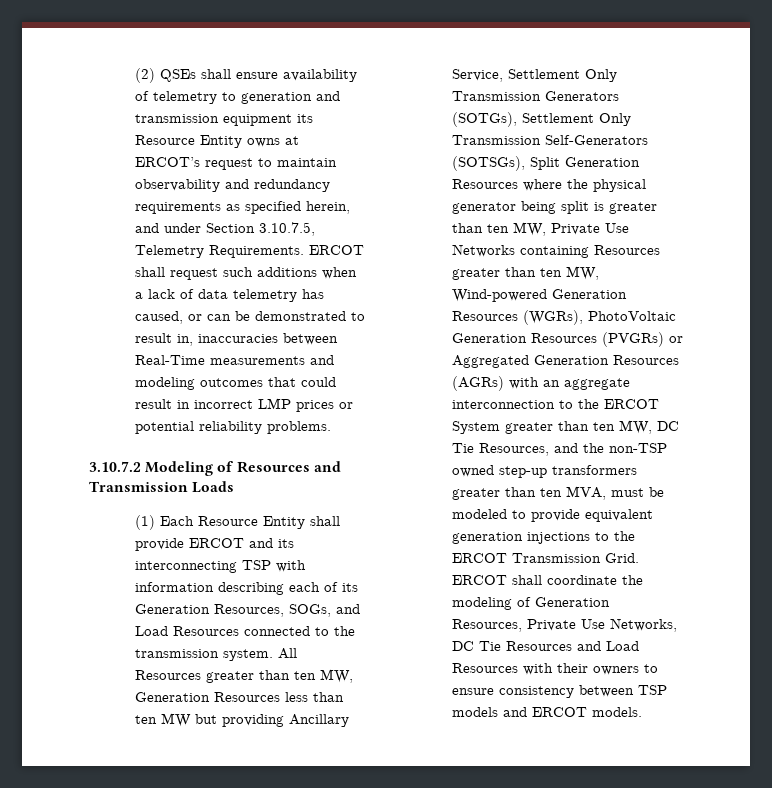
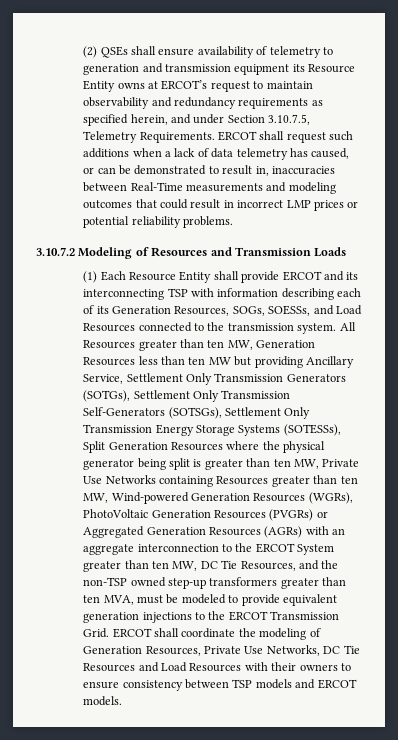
(331, 610) none -> [268,305,311,316] SOESSs,
(525, 163) none -> [225,407,311,419] [83,424,341,436] Settlement Only Transmission Energy Storage Systems (SOTESSs),

